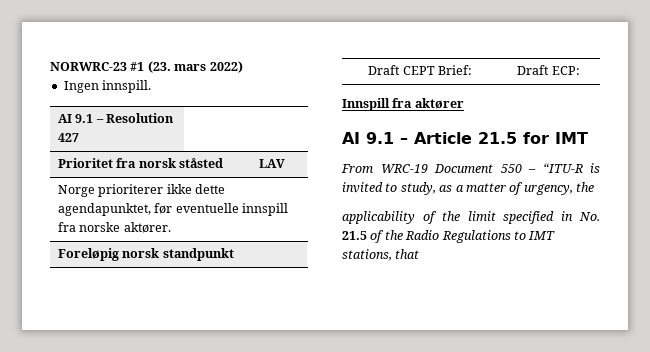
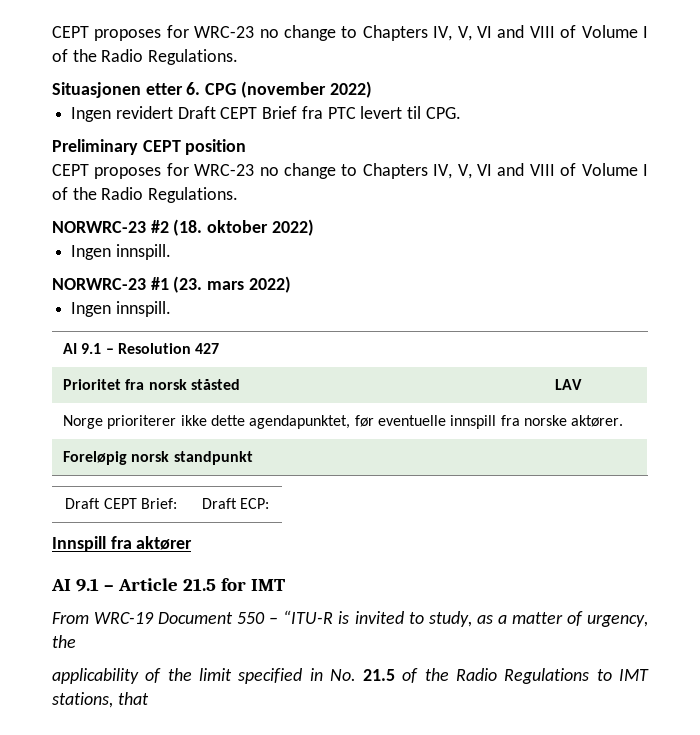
(50, 66) none -> [52,25,648,41] [52,49,239,65] [52,81,372,98] [71,106,461,122] [52,139,247,155] [52,163,648,179] [52,187,239,203] [52,219,314,236] [71,244,171,260] CEPT proposes for WRC-23 no change to Chapters IV, V, VI and VIII of Volume I of the Radio Regulations. // Situasjonen etter 6. CPG (november 2022) // Ingen revidert Draft CEPT Brief fra PTC levert til CPG. // Preliminary CEPT position // CEPT proposes for WRC-23 no change to Chapters IV, V, VI and VIII of Volume I of the Radio Regulations. // NORWRC-23 #2 (18. oktober 2022) // Ingen innspill. //

